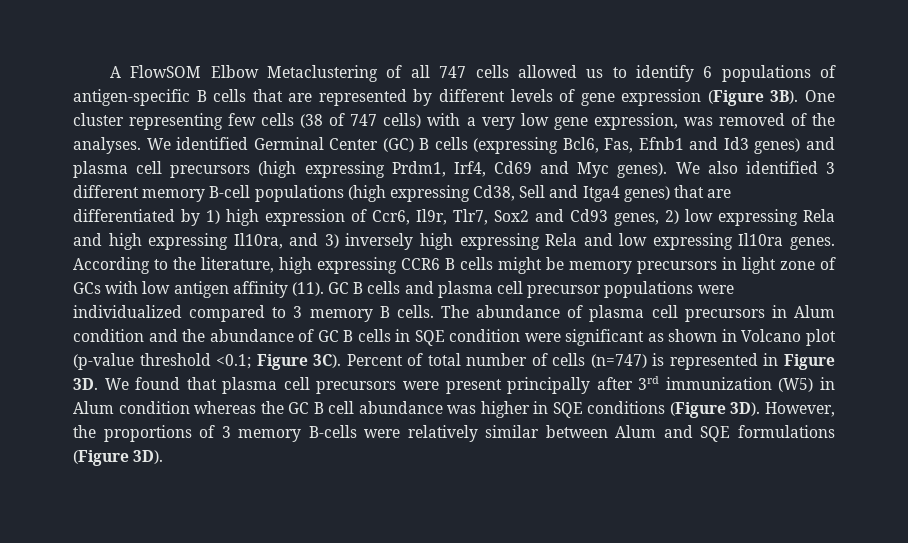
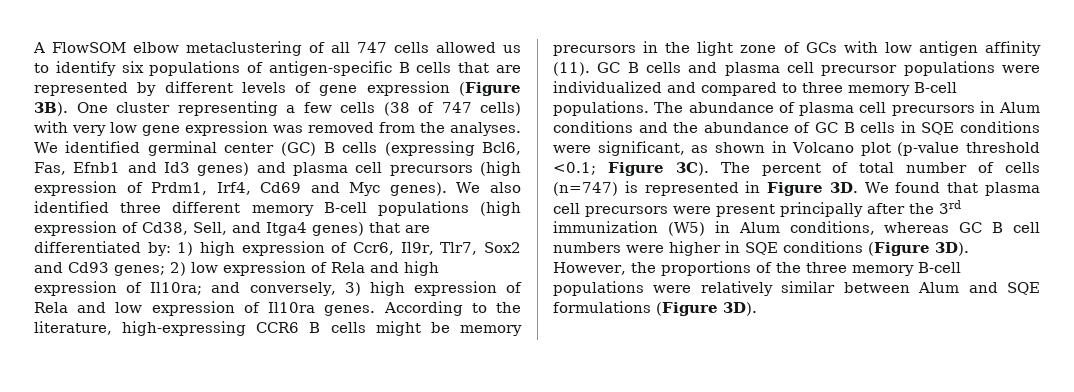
[210,65,379,82] Elbow Metaclustering -> [133,41,302,56] elbow metaclustering
[703,66,713,78] 6 -> [121,61,144,73] six
(224, 121) none -> [286,105,295,113] a
[466,117,476,126] a -> (68, 127) none
[593,113,678,130] expression, -> [185,121,268,136] expression
[790,113,807,126] of -> [379,122,415,133] from
[253,137,379,150] Germinal Center -> [147,141,275,156] germinal center
[304,161,385,178] expressing -> [34,181,143,196] expression of
[826,162,835,174] 3 -> [120,202,162,213] three
[389,185,546,202] expressing Cd38, Sell -> [34,221,227,236] expression of Cd38, Sell,
[181,209,200,226] by -> [147,242,171,256] by:
[614,213,659,226] genes, -> [114,265,165,276] genes;
[718,209,798,226] expressing -> [223,261,327,276] expression of
[148,233,540,250] expressing Il10ra, and 3) inversely high expressing -> [34,281,522,296] expression of Il10ra; and conversely, 3) high expression of
[652,233,733,250] expressing -> [151,301,260,316] expression of
[279,257,397,274] high expressing -> [122,321,247,336] high-expressing
(737, 263) none -> [665,42,691,53] the
(182, 311) none -> [667,82,696,93] and
[293,305,434,322] 3 memory B cells. -> [802,82,957,96] [553,101,649,116] three memory B-cell populations.
[73,329,144,342] condition -> [553,121,633,133] conditions
[449,329,645,346] condition were significant -> [960,121,1040,133] [553,141,685,156] conditions were significant,
[346,354,403,366] Percent -> [720,162,821,176] The percent
(633, 383) none -> [909,203,934,214] the
[118,401,284,414] condition whereas the -> [789,221,950,235] conditions, whereas
[358,401,477,414] abundance was -> [553,242,664,253] numbers were
[221,425,357,442] 3 memory B-cells -> [775,262,961,276] [553,281,644,296] the three memory B-cell populations

